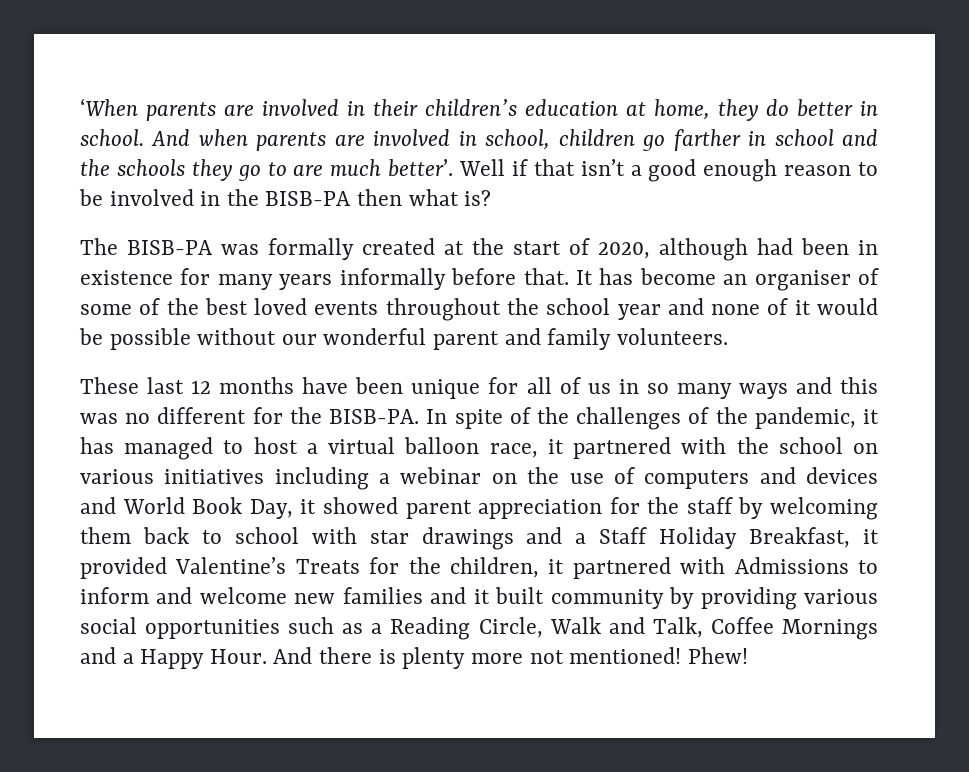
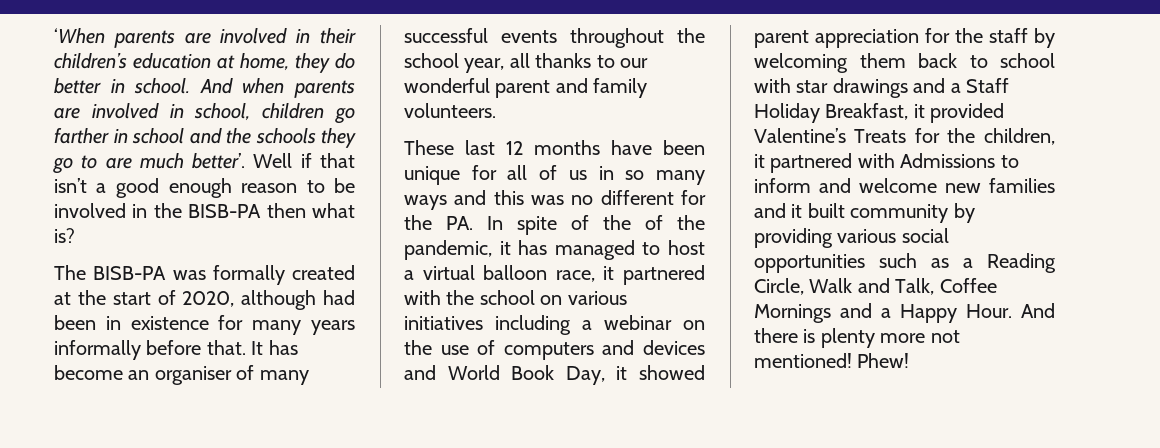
[80,298,879,321] [79,328,277,350] some of the best loved events throughout the school year and none of it would be possible without -> [259,370,309,385] [404,28,705,48] [404,53,615,73] many successful events throughout the school year, all thanks to
[329,409,420,424] BISB-PA. -> [446,216,474,230] PA.
[576,407,682,430] challenges -> (631, 222) none

